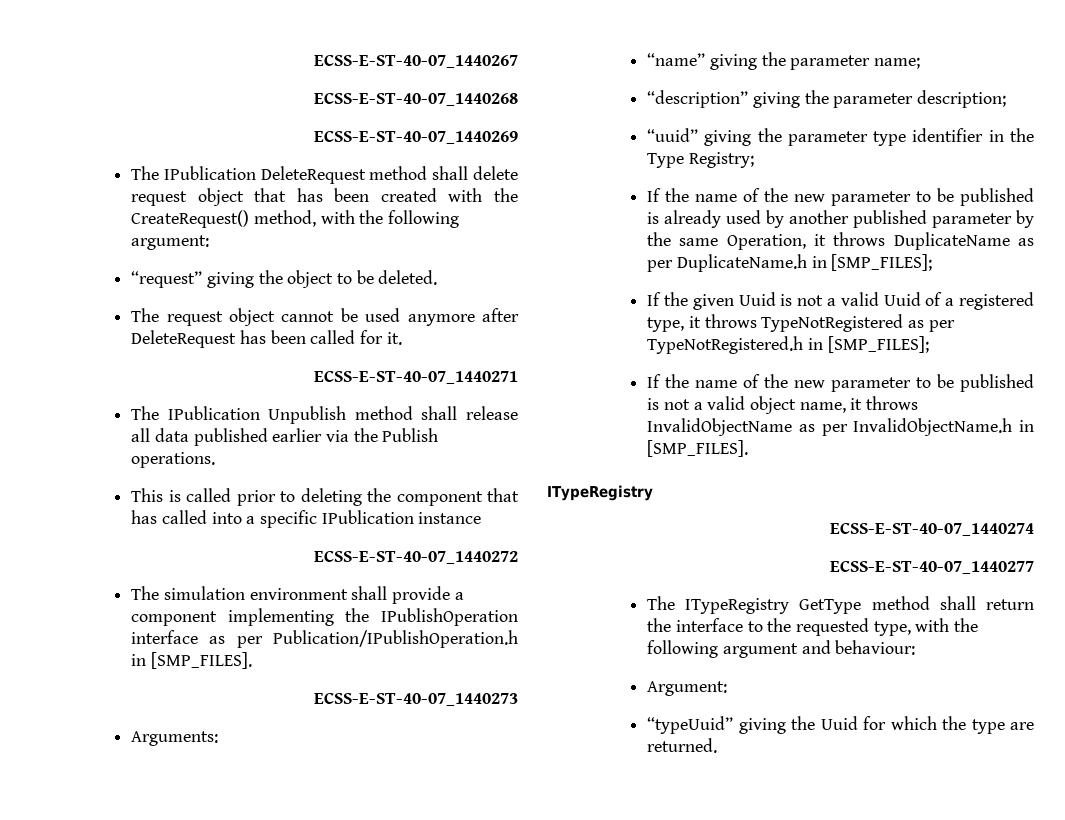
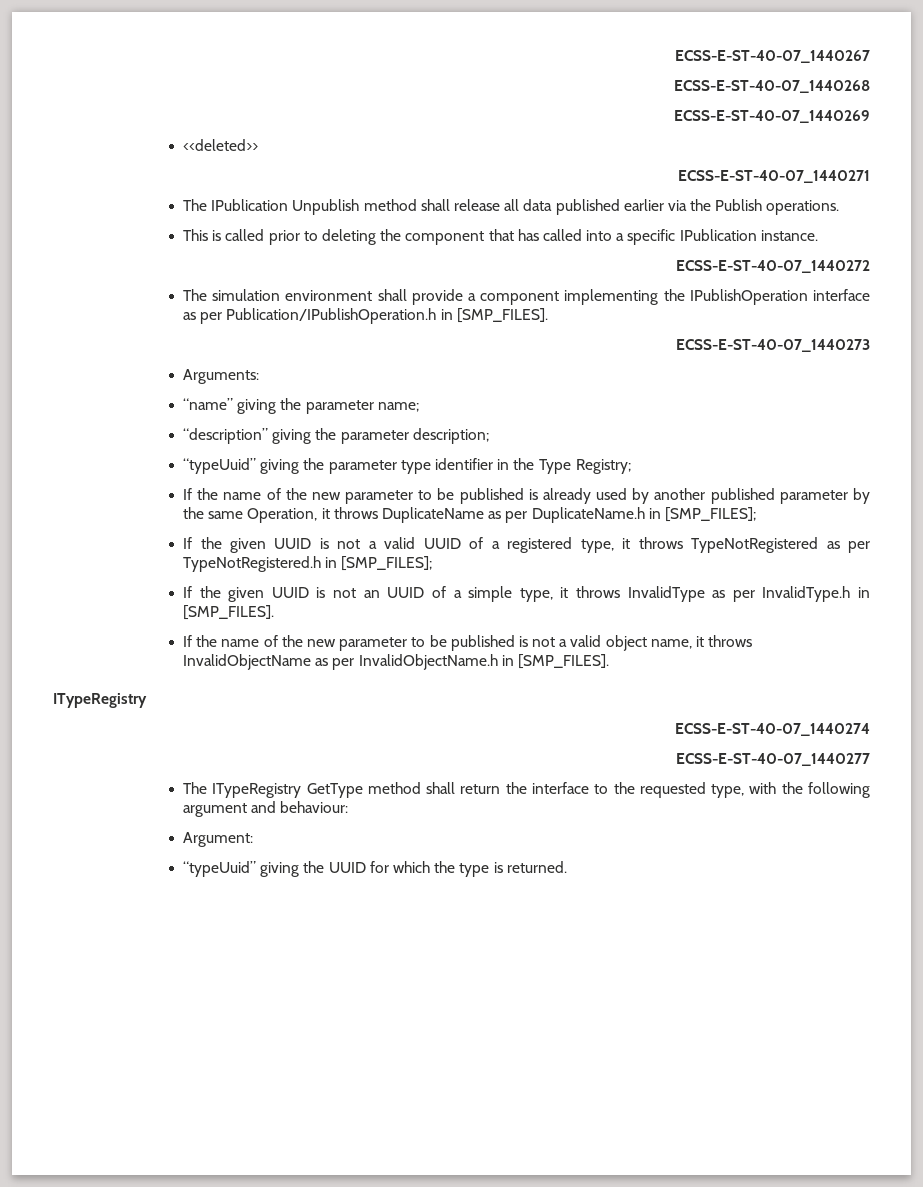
[131,166,518,184] [131,188,519,206] [131,210,460,228] [131,235,210,250] [131,270,438,288] [131,308,519,326] [131,330,402,348] The IPublication DeleteRequest method shall delete request object that has been created with the CreateRequest() method, with the following argument: // “request” giving the object to be deleted. // The request object cannot be used anymore after DeleteRequest has been called for it. -> [183,139,259,151] <<deleted>>
[418,512,482,524] instance -> [760,230,818,241] instance.
[647,128,699,142] “uuid” -> [183,458,257,474] “typeUuid”
[738,292,921,306] Uuid is not a valid Uuid -> [274,537,461,549] UUID is not a valid UUID
(929, 344) none -> [183,586,871,602] [183,605,275,620] // If the given UUID is not an UUID of a simple type, it throws InvalidType as per InvalidType.h in [SMP_FILES].
[820,716,858,730] Uuid -> [328,862,366,873] UUID
[1010,722,1034,730] are -> [493,862,503,873] is

